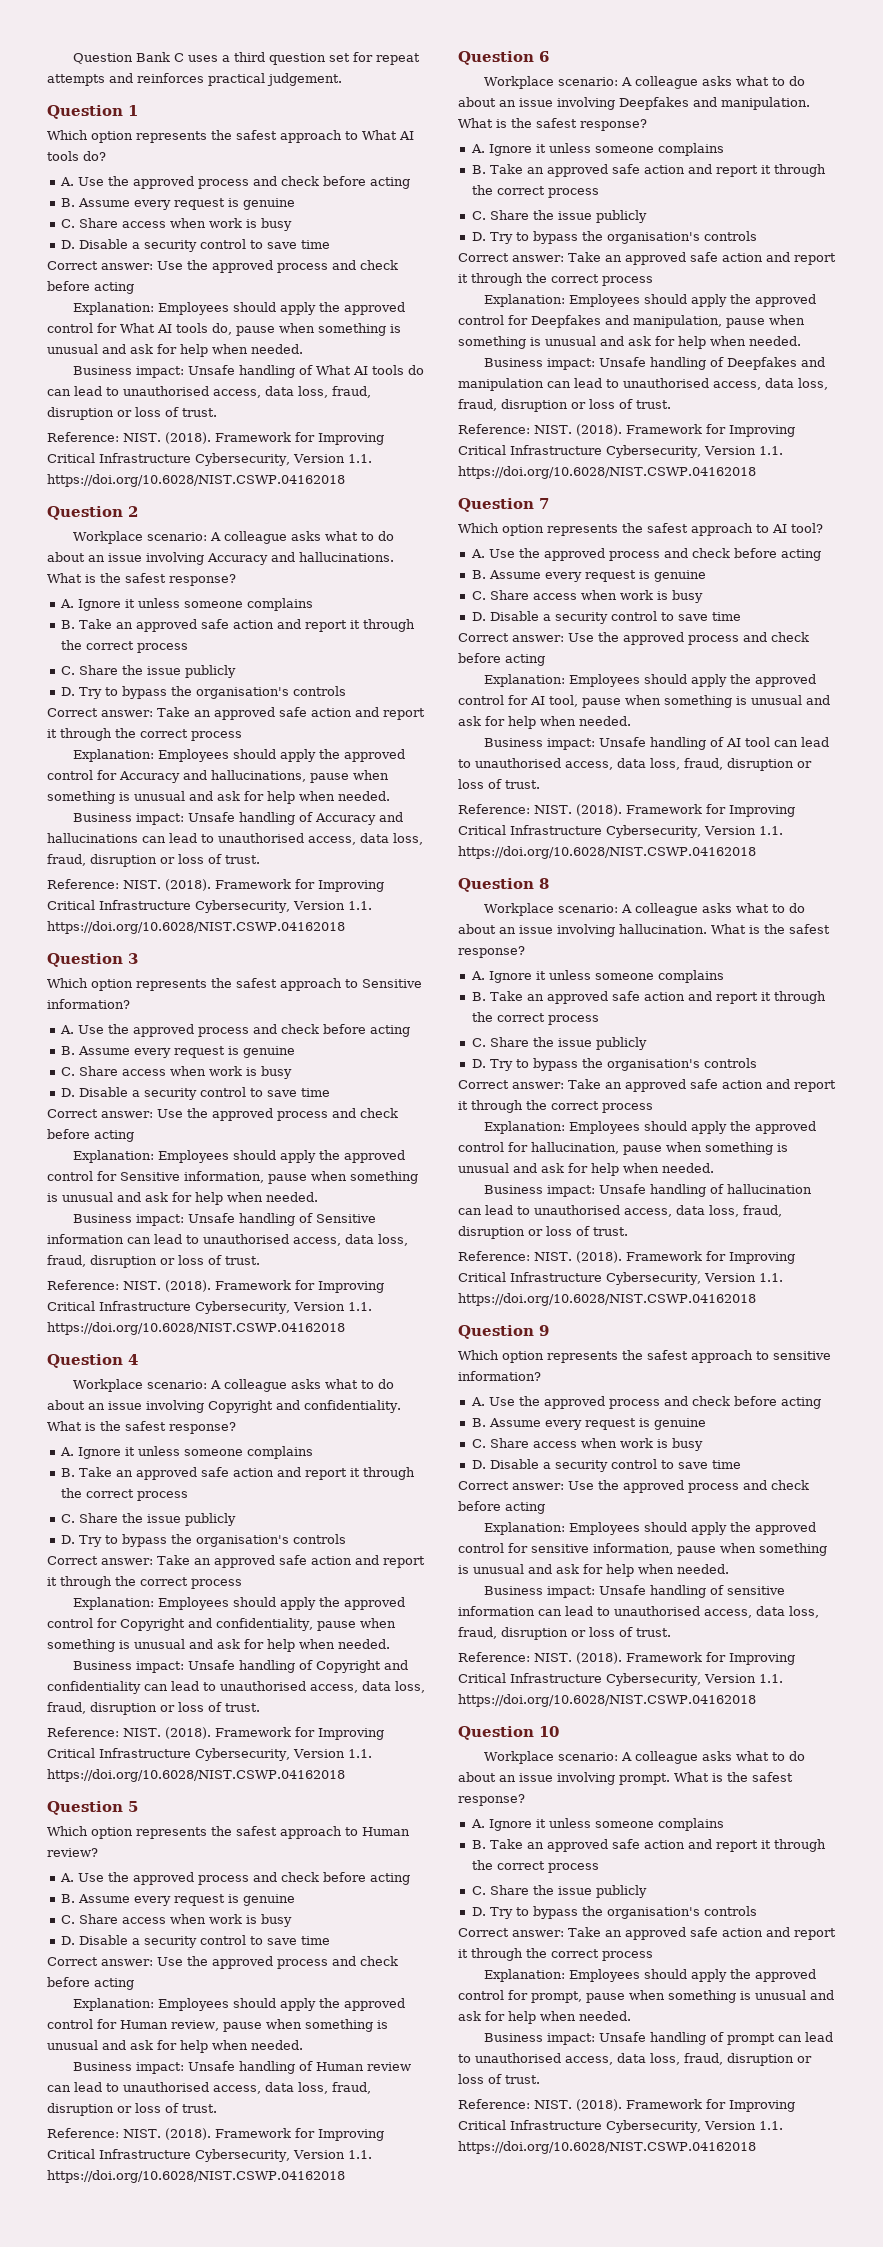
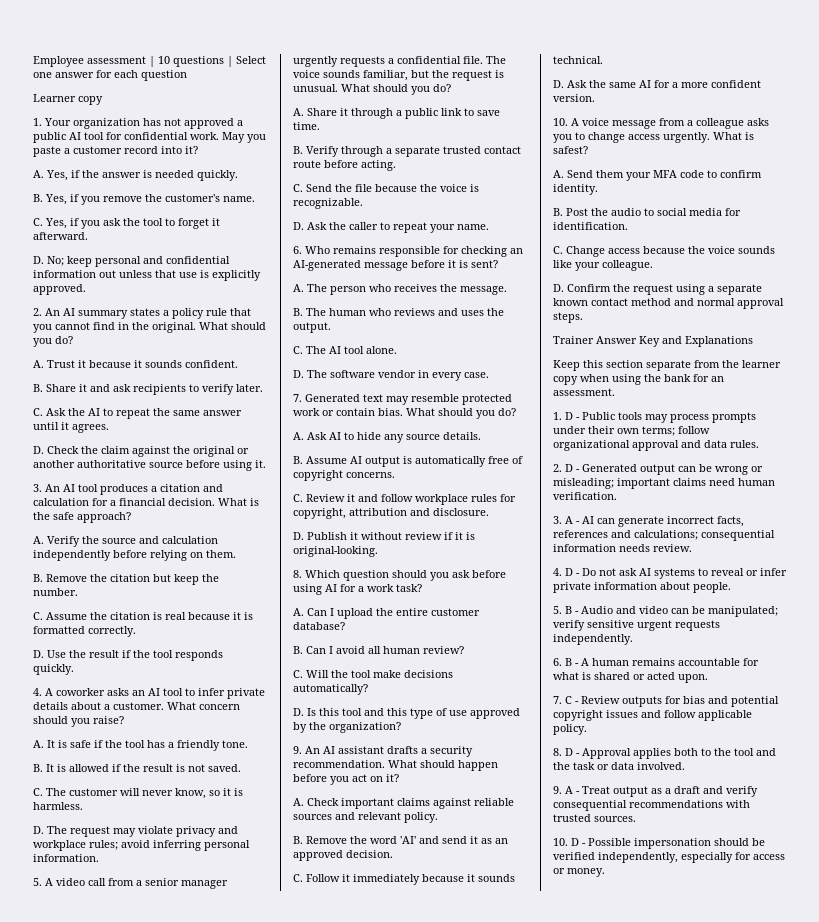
[72,52,420,65] [47,73,342,86] [47,105,138,119] [47,130,414,143] [47,151,106,161] [59,176,410,189] [60,198,295,210] [60,218,292,231] [60,239,330,252] [47,260,398,273] [47,281,134,294] [72,302,405,315] [47,323,401,336] [47,344,303,357] [72,365,424,378] [47,386,371,398] [47,407,217,420] [47,432,384,445] [47,453,372,466] [47,474,345,487] [47,506,138,520] [72,531,394,544] [47,552,394,565] [47,573,236,586] [59,598,313,611] [60,619,415,632] [60,640,188,653] [60,665,236,678] [60,686,346,699] [47,707,425,720] [47,728,242,741] [72,749,405,762] [47,770,389,783] [47,791,390,804] [72,812,403,825] [47,833,423,845] [47,854,260,867] [47,879,384,892] [47,900,372,913] [47,921,345,934] [47,953,138,967] [47,978,422,991] [47,999,130,1009] [59,1024,410,1037] [60,1046,295,1058] [60,1066,292,1079] [60,1087,330,1100] [47,1108,398,1121] [47,1129,134,1142] [72,1150,405,1163] [47,1171,418,1184] [47,1192,318,1205] [72,1213,376,1226] [47,1234,408,1246] [47,1255,260,1268] [47,1280,384,1293] [47,1301,372,1314] [47,1322,345,1335] [47,1354,138,1368] [72,1379,394,1392] [47,1400,401,1413] [47,1421,236,1434] [59,1446,313,1459] [60,1467,415,1480] [60,1488,188,1501] [60,1513,236,1526] [60,1534,346,1547] [47,1555,425,1568] [47,1576,242,1589] [72,1597,405,1610] [47,1618,396,1631] [47,1639,390,1652] [72,1660,408,1673] [47,1681,425,1694] [47,1702,260,1715] [47,1727,384,1740] [47,1748,372,1761] [47,1769,345,1782] [47,1801,138,1815] [47,1826,410,1839] [47,1848,98,1857] [59,1872,410,1885] [60,1894,295,1906] [60,1914,292,1927] [60,1935,330,1948] [47,1956,398,1969] [47,1977,134,1990] [72,1998,405,2011] [47,2019,388,2032] [47,2040,303,2053] [72,2061,411,2074] [47,2082,371,2094] [47,2103,217,2116] [47,2128,384,2141] [47,2149,372,2162] [47,2170,345,2183] [458,51,549,65] [483,76,805,89] [458,97,810,110] [458,118,647,131] [470,143,724,156] [471,164,826,177] [471,185,599,198] [471,210,647,223] [471,231,757,244] [458,252,836,265] [458,273,653,286] [483,294,816,307] [458,315,805,328] [458,336,801,349] [483,357,825,370] [458,378,828,391] [458,399,671,412] [458,424,795,437] [458,445,783,458] [458,466,756,479] [458,498,549,512] [458,523,823,536] [470,548,821,561] [471,570,706,582] [471,590,703,603] [471,611,741,624] [458,632,809,645] [458,653,545,666] [483,674,816,687] [458,695,830,708] [458,716,631,729] [483,737,829,750] [458,758,812,771] [458,779,540,789] [458,804,795,817] [458,825,783,838] [458,846,756,859] [458,878,549,892] [483,903,805,916] [458,924,830,937] [458,946,525,958] [470,970,724,983] [471,991,826,1004] [471,1012,599,1025] [471,1037,647,1050] [471,1058,757,1071] [458,1079,836,1092] [458,1100,653,1113] [483,1121,816,1134] [458,1142,788,1155] [458,1163,714,1176] [483,1184,812,1197] [458,1205,782,1217] [458,1226,628,1239] [458,1251,795,1264] [458,1272,783,1285] [458,1293,756,1306] [458,1325,549,1339] [458,1350,831,1363] [458,1371,541,1381] [470,1396,821,1409] [471,1418,706,1430] [471,1438,703,1451] [471,1459,741,1472] [458,1480,809,1493] [458,1501,545,1514] [483,1522,816,1535] [458,1543,827,1556] [458,1564,729,1577] [483,1585,785,1598] [458,1606,819,1618] [458,1627,671,1640] [458,1652,795,1665] [458,1673,783,1686] [458,1694,756,1707] [458,1726,559,1740] [483,1751,805,1764] [458,1772,793,1785] [458,1794,525,1806] [470,1818,724,1831] [471,1839,826,1852] [471,1860,599,1873] [471,1885,647,1898] [471,1906,757,1919] [458,1927,836,1940] [458,1948,653,1961] [483,1969,816,1982] [458,1990,834,2003] [458,2011,631,2024] [483,2032,833,2045] [458,2053,812,2066] [458,2074,540,2084] [458,2099,795,2112] [458,2120,783,2133] [458,2141,756,2154] Question Bank C uses a third question set for repeat attempts and reinforces practical judgement. // Question 1 // Which option represents the safest approach to What AI tools do? // A. Use the approved process and check before acting // B. Assume every request is genuine // C. Share access when work is busy // D. Disable a security control to save time // Correct answer: Use the approved process and check before acting // Explanation: Employees should apply the approved control for What AI tools do, pause when something is unusual and ask for help when needed. // Business impact: Unsafe handling of What AI tools do can lead to unauthorised access, data loss, fraud, disruption or loss of trust. // Reference: NIST. (2018). Framework for Improving Critical Infrastructure Cybersecurity, Version 1.1. https://doi.org/10.6028/NIST.CSWP.04162018 // Question 2 // Workplace scenario: A colleague asks what to do about an issue involving Accuracy and hallucinations. What is the safest response? // A. Ignore it unless someone complains // B. Take an approved safe action and report it through the correct process // C. Share the issue publicly // D. Try to bypass the organisation's controls // Correct answer: Take an approved safe action and report it through the correct process // Explanation: Employees should apply the approved control for Accuracy and hallucinations, pause when something is unusual and ask for help when needed. // Business impact: Unsafe handling of Accuracy and hallucinations can lead to unauthorised access, data loss, fraud, disruption or loss of trust. // Reference: NIST. (2018). Framework for Improving Critical Infrastructure Cybersecurity, Version 1.1. https://doi.org/10.6028/NIST.CSWP.04162018 // Question 3 // Which option represents the safest approach to Sensitive information? // A. Use the approved process and check before acting // B. Assume every request is genuine // C. Share access when work is busy // D. Disable a security control to save time // Correct answer: Use the approved process and check before acting // Explanation: Employees should apply the approved control for Sensitive information, pause when something is unusual and ask for help when needed. // Business impact: Unsafe handling of Sensitive information can lead to unauthorised access, data loss, fraud, disruption or loss of trust. // Reference: NIST. (2018). Framework for Improving Critical Infrastructure Cybersecurity, Version 1.1. https://doi.org/10.6028/NIST.CSWP.04162018 // Question 4 // Workplace scenario: A colleague asks what to do about an issue involving Copyright and confidentiality. What is the safest response? // A. Ignore it unless someone complains // B. Take an approved safe action and report it through the correct process // C. Share the issue publicly // D. Try to bypass the organisation's controls // Correct answer: Take an approved safe action and report it through the correct process // Explanation: Employees should apply the approved control for Copyright and confidentiality, pause when something is unusual and ask for help when needed. // Business impact: Unsafe handling of Copyright and confidentiality can lead to unauthorised access, data loss, fraud, disruption or loss of trust. // Reference: NIST. (2018). Framework for Improving Critical Infrastructure Cybersecurity, Version 1.1. https://doi.org/10.6028/NIST.CSWP.04162018 // Question 5 // Which option represents the safest approach to Human review? // A. Use the approved process and check before acting // B. Assume every request is genuine // C. Share access when work is busy // D. Disable a security control to save time // Correct answer: Use the approved process and check before acting // Explanation: Employees should apply the approved control for Human review, pause when something is unusual and ask for help when needed. // Business impact: Unsafe handling of Human review can lead to unauthorised access, data loss, fraud, disruption or loss of trust. // Reference: NIST. (2018). Framework for Improving Critical Infrastructure Cybersecurity, Version 1.1. https://doi.org/10.6028/NIST.CSWP.04162018 // Question 6 // Workplace scenario: A colleague asks what to do about an issue involving Deepfakes and manipulation. What is the safest response? // A. Ignore it unless someone complains // B. Take an approved safe action and report it through the correct process // C. Share the issue publicly // D. Try to bypass the organisation's controls // Correct answer: Take an approved safe action and report it through the correct process // Explanation: Employees should apply the approved control for Deepfakes and manipulation, pause when something is unusual and ask for help when needed. // Business impact: Unsafe handling of Deepfakes and manipulation can lead to unauthorised access, data loss, fraud, disruption or loss of trust. // Reference: NIST. (2018). Framework for Improving Critical Infrastructure Cybersecurity, Version 1.1. https://doi.org/10.6028/NIST.CSWP.04162018 // Question 7 // Which option represents the safest approach to AI tool? // A. Use the approved process and check before acting // B. Assume every request is genuine // C. Share access when work is busy // D. Disable a security control to save time // Correct answer: Use the approved process and check before acting // Explanation: Employees should apply the approved control for AI tool, pause when something is unusual and ask for help when needed. // Business impact: Unsafe handling of AI tool can lead to unauthorised access, data loss, fraud, disruption or loss of trust. // Reference: NIST. (2018). Framework for Improving Critical Infrastructure Cybersecurity, Version 1.1. https://doi.org/10.6028/NIST.CSWP.04162018 // Question 8 // Workplace scenario: A colleague asks what to do about an issue involving hallucination. What is the safest response? // A. Ignore it unless someone complains // B. Take an approved safe action and report it through the correct process // C. Share the issue publicly // D. Try to bypass the organisation's controls // Correct answer: Take an approved safe action and report it through the correct process // Explanation: Employees should apply the approved control for hallucination, pause when something is unusual and ask for help when needed. // Business impact: Unsafe handling of hallucination can lead to unauthorised access, data loss, fraud, disruption or loss of trust. // Reference: NIST. (2018). Framework for Improving Critical Infrastructure Cybersecurity, Version 1.1. https://doi.org/10.6028/NIST.CSWP.04162018 // Question 9 // Which option represents the safest approach to sensitive information? // A. Use the approved process and check before acting // B. Assume every request is genuine // C. Share access when work is busy // D. Disable a security control to save time // Correct answer: Use the approved process and check before acting // Explanation: Employees should apply the approved control for sensitive information, pause when something is unusual and ask for help when needed. // Business impact: Unsafe handling of sensitive information can lead to unauthorised access, data loss, fraud, disruption or loss of trust. // Reference: NIST. (2018). Framework for Improving Critical Infrastructure Cybersecurity, Version 1.1. https://doi.org/10.6028/NIST.CSWP.04162018 // Question 10 // Workplace scenario: A colleague asks what to do about an issue involving prompt. What is the safest response? // A. Ignore it unless someone complains // B. Take an approved safe action and report it through the correct process // C. Share the issue publicly // D. Try to bypass the organisation's controls // Correct answer: Take an approved safe action and report it through the correct process // Explanation: Employees should apply the approved control for prompt, pause when something is unusual and ask for help when needed. // Business impact: Unsafe handling of prompt can lead to unauthorised access, data loss, fraud, disruption or loss of trust. // Reference: NIST. (2018). Framework for Improving Critical Infrastructure Cybersecurity, Version 1.1. https://doi.org/10.6028/NIST.CSWP.04162018 -> [33,56,266,67] [33,70,187,81] [33,94,103,105] [33,118,243,129] [33,132,266,143] [33,146,198,157] [33,170,238,181] [33,194,255,205] [33,218,220,229] [33,232,88,240] [33,256,230,267] [33,270,261,281] [33,284,86,295] [33,308,251,319] [33,322,266,333] [33,336,73,347] [33,360,238,368] [33,384,263,395] [33,408,242,419] [33,422,109,433] [33,446,249,457] [33,460,266,471] [33,484,223,495] [33,498,259,506] [33,512,131,523] [33,536,218,547] [33,550,236,561] [33,574,219,585] [33,588,78,596] [33,612,253,620] [33,626,136,637] [33,650,223,661] [33,664,74,675] [33,688,265,699] [33,702,240,710] [33,716,124,727] [33,740,248,751] [33,764,241,772] [33,788,243,799] [33,802,83,810] [33,826,238,837] [33,840,250,851] [33,854,99,862] [33,878,228,889] [293,56,506,67] [293,70,504,81] [293,84,451,95] [293,108,500,119] [293,122,320,130] [293,146,521,157] [293,160,396,171] [293,184,479,192] [293,198,363,209] [293,222,489,233] [293,246,523,257] [293,260,498,271] [293,284,507,295] [293,308,504,316] [293,322,331,333] [293,346,397,354] [293,370,489,381] [293,394,512,405] [293,408,516,419] [293,432,481,443] [293,456,523,467] [293,470,395,481] [293,494,516,505] [293,508,489,519] [293,532,475,540] [293,546,378,557] [293,570,506,581] [293,584,422,595] [293,608,480,619] [293,622,345,630] [293,646,464,654] [293,670,453,678] [293,684,368,695] [293,708,520,719] [293,722,401,733] [293,746,473,757] [293,760,498,771] [293,774,399,785] [293,798,514,809] [293,812,438,823] [293,836,508,844] [293,850,393,861] [293,874,515,885] [553,56,603,64] [553,80,761,88] [553,94,595,102] [553,118,769,129] [553,132,754,143] [553,146,588,154] [553,170,762,181] [553,184,598,195] [553,208,741,216] [553,222,628,230] [553,246,775,257] [553,260,653,271] [553,284,762,295] [553,298,784,309] [553,312,583,323] [553,336,753,347] [553,360,781,371] [553,374,724,385] [553,388,615,396] [553,412,756,423] [553,426,710,436] [553,440,759,451] [553,464,763,475] [553,478,775,489] [553,492,617,500] [553,516,744,527] [553,530,775,541] [553,544,692,552] [553,568,787,579] [553,582,731,593] [553,606,778,617] [553,620,720,631] [553,634,633,645] [553,658,759,666] [553,672,708,683] [553,696,779,707] [553,710,752,721] [553,724,587,735] [553,748,776,759] [553,762,685,770] [553,786,758,797] [553,800,750,811] [553,814,636,822] [553,838,765,849] [553,852,785,863] [553,868,605,877] Employee assessment | 10 questions | Select one answer for each question // Learner copy // 1. Your organization has not approved a public AI tool for confidential work. May you paste a customer record into it? // A. Yes, if the answer is needed quickly. // B. Yes, if you remove the customer's name. // C. Yes, if you ask the tool to forget it afterward. // D. No; keep personal and confidential information out unless that use is explicitly approved. // 2. An AI summary states a policy rule that you cannot find in the original. What should you do? // A. Trust it because it sounds confident. // B. Share it and ask recipients to verify later. // C. Ask the AI to repeat the same answer until it agrees. // D. Check the claim against the original or another authoritative source before using it. // 3. An AI tool produces a citation and calculation for a financial decision. What is the safe approach? // A. Verify the source and calculation independently before relying on them. // B. Remove the citation but keep the number. // C. Assume the citation is real because it is formatted correctly. // D. Use the result if the tool responds quickly. // 4. A coworker asks an AI tool to infer private details about a customer. What concern should you raise? // A. It is safe if the tool has a friendly tone. // B. It is allowed if the result is not saved. // C. The customer will never know, so it is harmless. // D. The request may violate privacy and workplace rules; avoid inferring personal information. // 5. A video call from a senior manager urgently requests a confidential file. The voice sounds familiar, but the request is unusual. What should you do? // A. Share it through a public link to save time. // B. Verify through a separate trusted contact route before acting. // C. Send the file because the voice is recognizable. // D. Ask the caller to repeat your name. // 6. Who remains responsible for checking an AI-generated message before it is sent? // A. The person who receives the message. // B. The human who reviews and uses the output. // C. The AI tool alone. // D. The software vendor in every case. // 7. Generated text may resemble protected work or contain bias. What should you do? // A. Ask AI to hide any source details. // B. Assume AI output is automatically free of copyright concerns. // C. Review it and follow workplace rules for copyright, attribution and disclosure. // D. Publish it without review if it is original-looking. // 8. Which question should you ask before using AI for a work task? // A. Can I upload the entire customer database? // B. Can I avoid all human review? // C. Will the tool make decisions automatically? // D. Is this tool and this type of use approved by the organization? // 9. An AI assistant drafts a security recommendation. What should happen before you act on it? // A. Check important claims against reliable sources and relevant policy. // B. Remove the word 'AI' and send it as an approved decision. // C. Follow it immediately because it sounds technical. // D. Ask the same AI for a more confident version. // 10. A voice message from a colleague asks you to change access urgently. What is safest? // A. Send them your MFA code to confirm identity. // B. Post the audio to social media for identification. // C. Change access because the voice sounds like your colleague. // D. Confirm the request using a separate known contact method and normal approval steps. // Trainer Answer Key and Explanations // Keep this section separate from the learner copy when using the bank for an assessment. // 1. D - Public tools may process prompts under their own terms; follow organizational approval and data rules. // 2. D - Generated output can be wrong or misleading; important claims need human verification. // 3. A - AI can generate incorrect facts, references and calculations; consequential information needs review. // 4. D - Do not ask AI systems to reveal or infer private information about people. // 5. B - Audio and video can be manipulated; verify sensitive urgent requests independently. // 6. B - A human remains accountable for what is shared or acted upon. // 7. C - Review outputs for bias and potential copyright issues and follow applicable policy. // 8. D - Approval applies both to the tool and the task or data involved. // 9. A - Treat output as a draft and verify consequential recommendations with trusted sources. // 10. D - Possible impersonation should be verified independently, especially for access or money.

